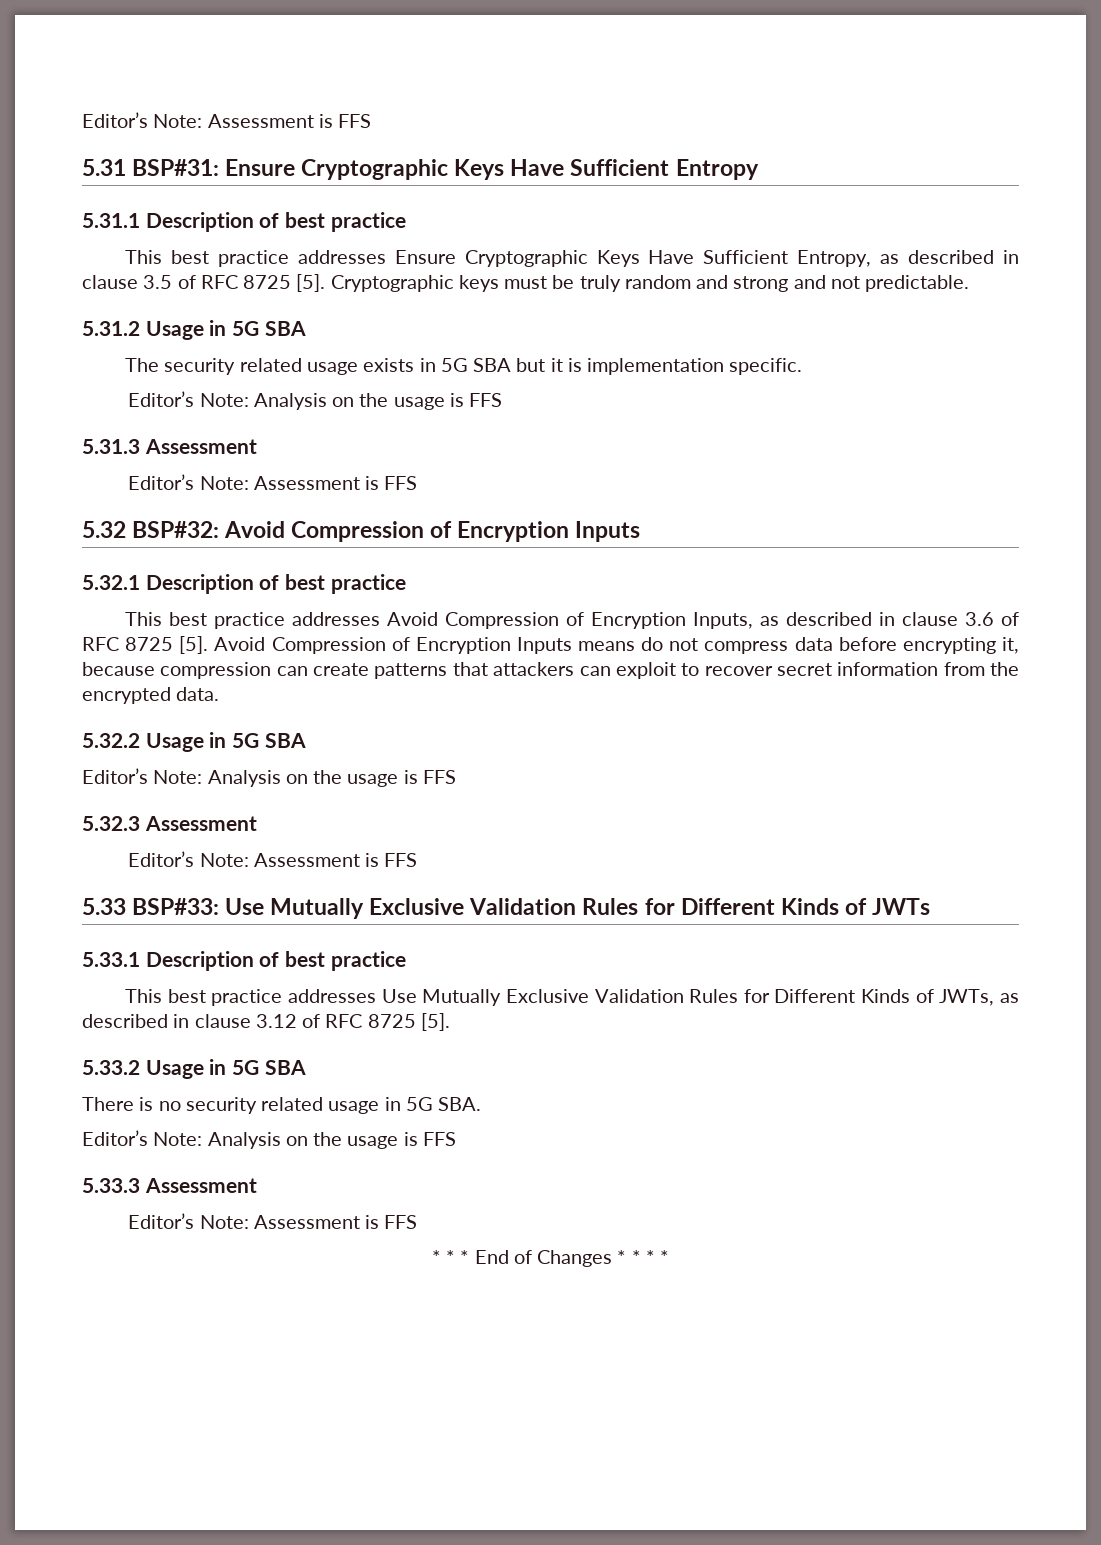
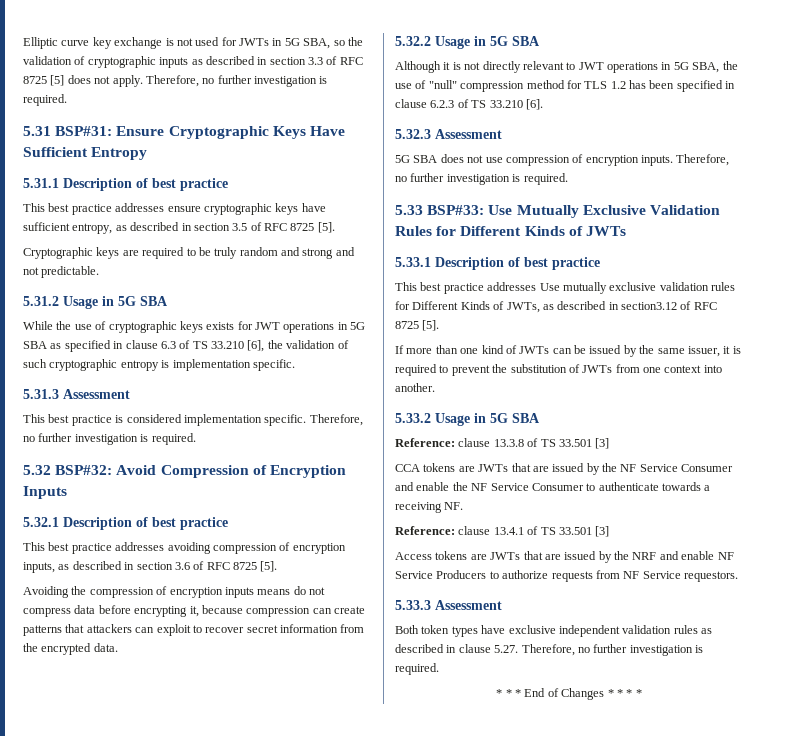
[82,112,372,128] Editor’s Note: Assessment is FFS -> [23,37,363,49] [23,56,363,68] [23,75,328,87] [23,94,67,106] Elliptic curve key exchange is not used for JWTs in 5G SBA, so the validation of cryptographic inputs as described in section 3.3 of RFC 8725 [5] does not apply. Therefore, no further investigation is required.
[394,250,1019,267] [82,275,138,289] Ensure Cryptographic Keys Have Sufficient Entropy, as described in clause -> [167,203,326,215] [23,222,230,234] ensure cryptographic keys have sufficient entropy, as described in section
(326, 283) none -> (335, 227) //
[504,276,548,289] must -> [122,247,196,259] are required to
[125,358,803,375] [128,391,503,410] [82,439,257,454] [128,474,418,490] The security related usage exists in 5G SBA but it is implementation specific. // Editor’s Note: Analysis on the usage is FFS // 5.31.3 Assessment // Editor’s Note: Assessment is FFS -> [23,321,366,333] [23,340,349,352] [23,359,295,371] [23,389,130,399] [23,414,363,426] [23,433,196,445] While the use of cryptographic keys exists for JWT operations in 5G SBA as specified in clause 6.3 of TS 33.210 [6], the validation of such cryptographic entropy is implementation specific. // 5.31.3 Assessment // This best practice is considered implementation specific. Therefore, no further investigation is required.
[387,612,959,629] Avoid Compression of Encryption Inputs, as described in clause -> [167,542,346,554] [23,561,173,573] avoiding compression of encryption inputs, as described in section
[214,637,572,654] Avoid Compression of Encryption Inputs -> [23,586,254,598] // Avoiding the compression of encryption inputs
[82,768,456,787] [82,816,257,831] [128,851,418,867] Editor’s Note: Analysis on the usage is FFS // 5.32.3 Assessment // Editor’s Note: Assessment is FFS -> [395,61,738,73] [395,80,736,92] [395,99,543,110] [395,129,502,139] [395,154,730,166] [395,173,568,185] Although it is not directly relevant to JWT operations in 5G SBA, the use of "null" compression method for TLS 1.2 has been specified in clause 6.2.3 of TS 33.210 [6]. // 5.32.3 Assessment // 5G SBA does not use compression of encryption inputs. Therefore, no further investigation is required.
[422,989,739,1006] Mutually Exclusive Validation Rules -> [562,282,735,294] mutually exclusive validation rules
[194,1013,450,1031] clause 3.12 of RFC 8725 [5]. -> [621,301,717,310] [395,320,440,331] [395,345,741,357] [395,364,722,376] [395,383,435,392] section3.12 of RFC 8725 [5]. // If more than one kind of JWTs can be issued by the same issuer, it is required to prevent the substitution of JWTs from one context into another.
[82,1097,482,1114] [82,1130,456,1149] [82,1178,257,1193] [128,1213,418,1229] There is no security related usage in 5G SBA. // Editor’s Note: Analysis on the usage is FFS // 5.33.3 Assessment // Editor’s Note: Assessment is FFS -> [395,438,610,449] [395,463,734,475] [395,482,711,491] [395,502,464,513] [395,526,610,537] [395,551,734,563] [395,570,738,582] [395,600,502,610] [395,625,712,637] [395,644,703,656] [395,663,439,675] Reference: clause 13.3.8 of TS 33.501 [3] // CCA tokens are JWTs that are issued by the NF Service Consumer and enable the NF Service Consumer to authenticate towards a receiving NF. // Reference: clause 13.4.1 of TS 33.501 [3] // Access tokens are JWTs that are issued by the NRF and enable NF Service Producers to authorize requests from NF Service requestors. // 5.33.3 Assessment // Both token types have exclusive independent validation rules as described in clause 5.27. Therefore, no further investigation is required.

